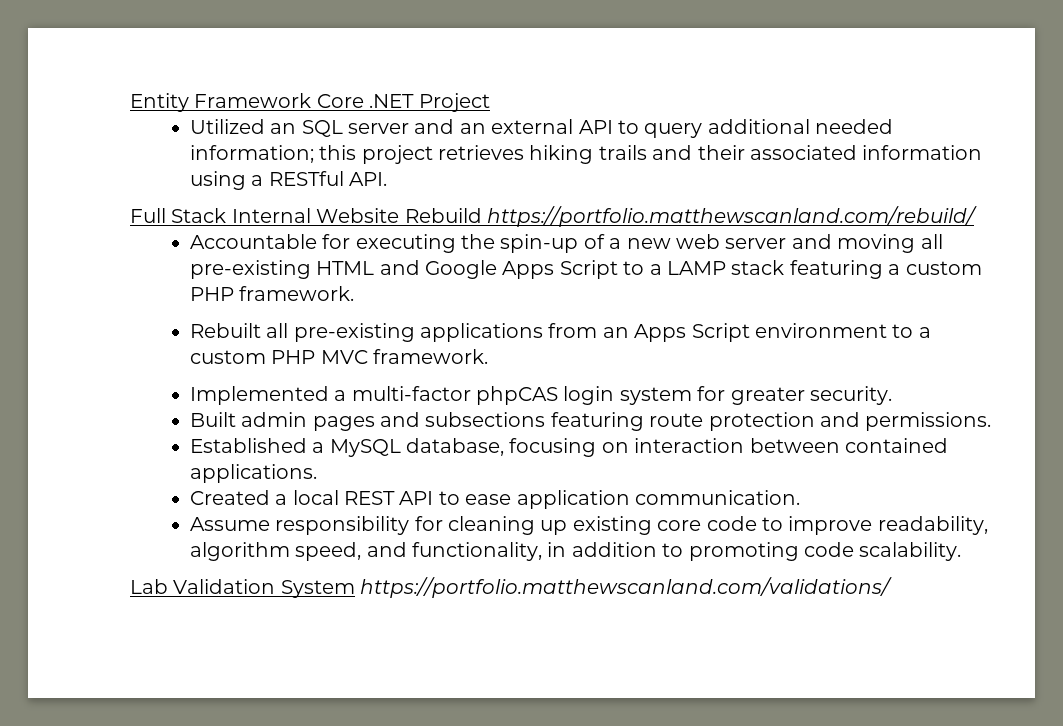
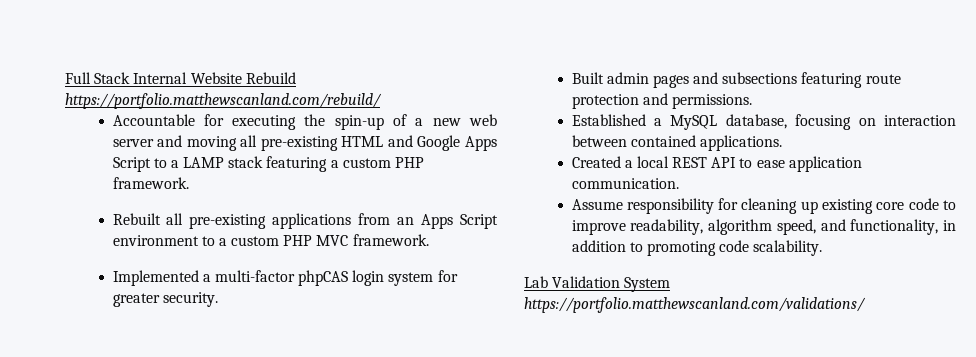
[130,93,490,112] [189,119,894,138] [189,145,983,164] [189,171,387,190] Entity Framework Core .NET Project // Utilized an SQL server and an external API to query additional needed information; this project retrieves hiking trails and their associated information using a RESTful API. // -> (65, 78) none

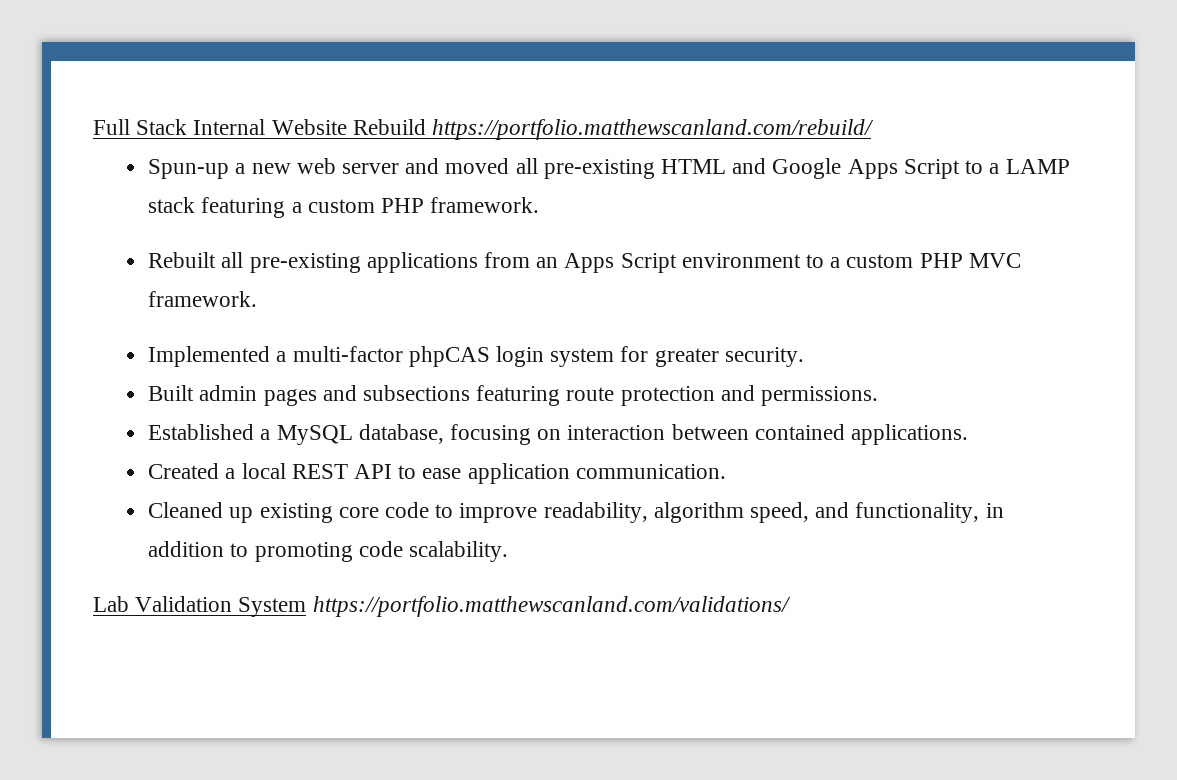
[112,114,408,130] Accountable for executing the spin-up of -> [148,159,230,179] Spun-up
[186,136,237,151] moving -> [445,158,510,174] moved
[571,198,798,214] Assume responsibility for cleaning -> [148,502,224,518] Cleaned

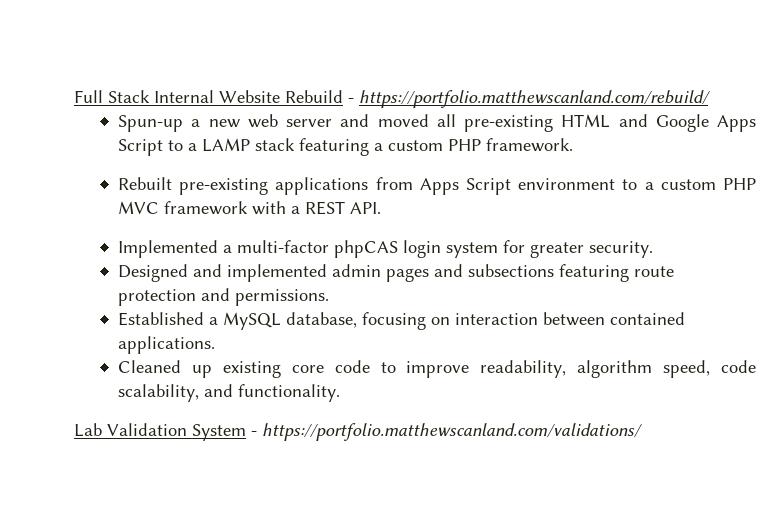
(426, 127) none -> [348,98,354,103] -
[221,252,244,268] all -> (173, 183) none
[536,257,559,268] an -> (413, 183) none
[148,291,258,307] framework. -> [164,201,382,215] framework with a REST API.
[148,385,195,401] Built -> [118,264,328,282] Designed and implemented
[148,463,726,484] // Created a local REST API to ease application communication. -> (216, 345) none
[815,502,1004,523] [148,541,508,562] and functionality, in addition to promoting code scalability. -> [721,360,756,373] [118,384,341,402] code scalability, and functionality.
(307, 607) none -> [251,431,257,436] -

